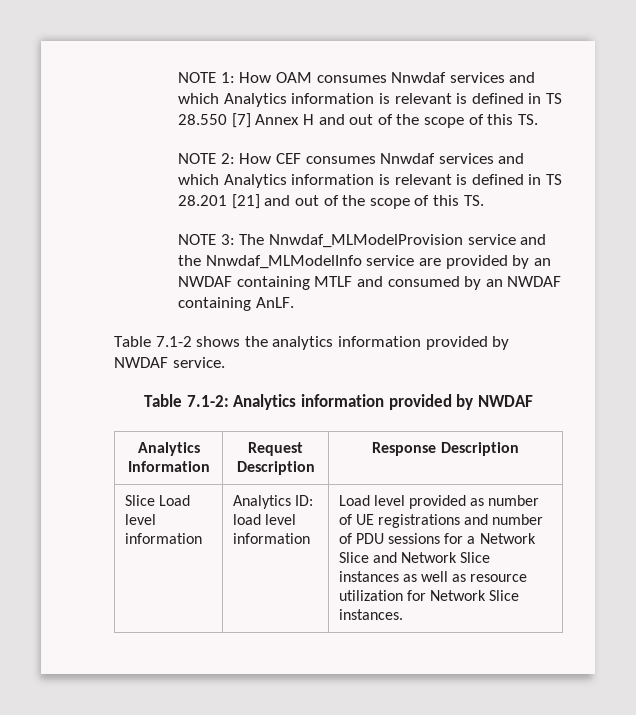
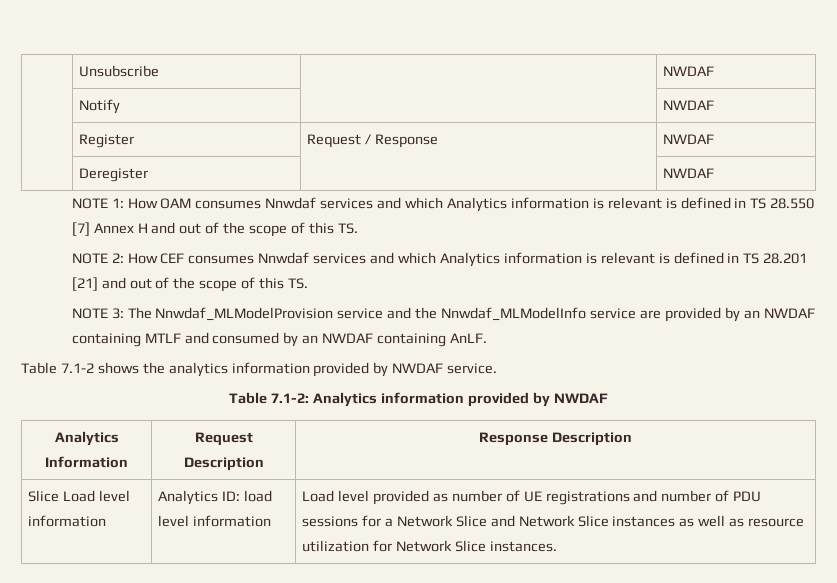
(178, 77) none -> [79,65,160,77] [663,66,715,76] [79,99,121,114] [663,100,715,110] [79,134,135,148] [307,134,438,148] [663,134,715,144] [79,168,149,182] [663,168,715,178] | Unsubscribe | | NWDAF // | Notify | | NWDAF // | Register | Request / Response | NWDAF // | Deregister | | NWDAF //

